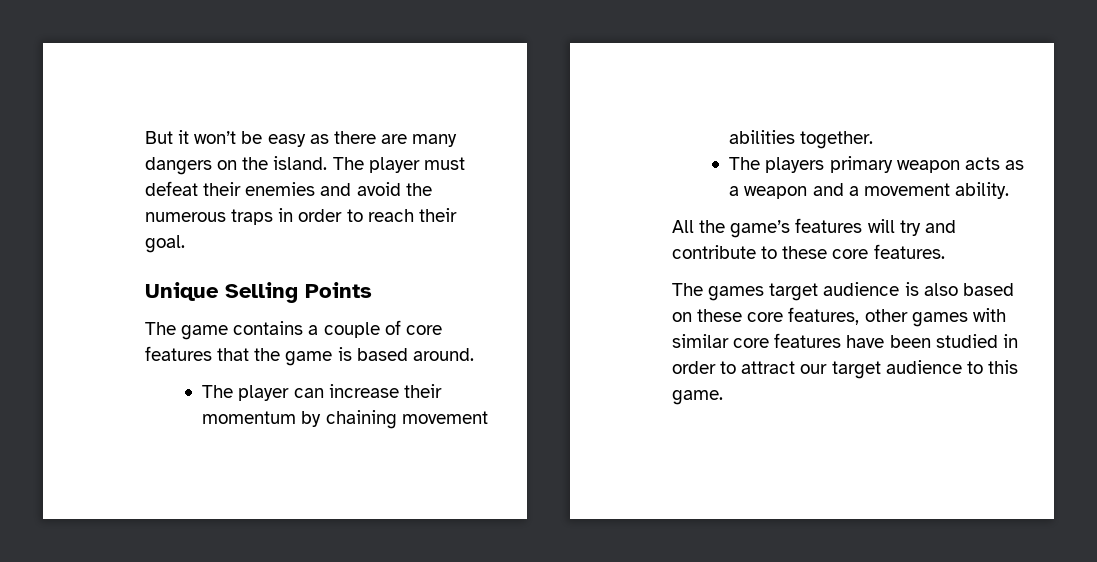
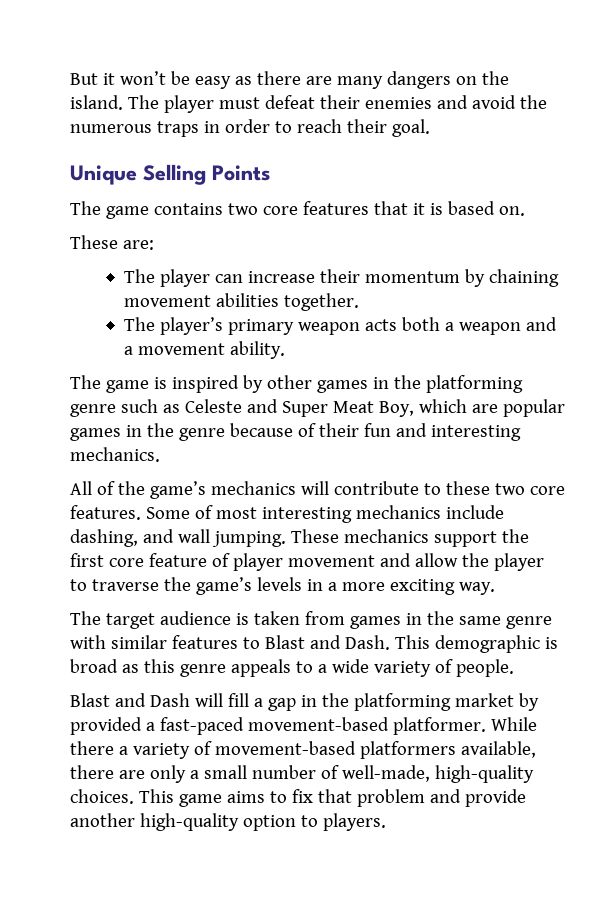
[308,320,442,338] [145,346,474,366] a couple of core features that the game is based around. -> [227,201,525,216] [70,235,154,250] two core features that it is based on. // These are:
[765,157,825,173] players -> [160,317,224,335] player’s
[1004,160,1024,170] as -> [402,317,441,331] both
(1009, 190) none -> [70,375,523,393] [70,399,565,417] [70,423,521,441] [70,447,160,462] // The game is inspired by other games in the platforming genre such as Celeste and Super Meat Boy, which are popular games in the genre because of their fun and interesting mechanics.
[699,218,956,238] the game’s features will try and -> [96,481,329,499] of the game’s mechanics will
(828, 252) none -> [494,483,525,495] two
[672,283,765,301] // The games -> [145,505,504,523] [70,529,529,547] [70,553,544,571] [70,577,495,595] [70,611,101,625] Some of most interesting mechanics include dashing, and wall jumping. These mechanics support the first core feature of player movement and allow the player to traverse the game’s levels in a more exciting way. // The
[923,283,1014,296] [672,307,1006,327] [672,333,1018,348] [672,360,1018,379] [672,390,723,405] also based on these core features, other games with similar core features have been studied in order to attract our target audience to this game. -> [253,611,552,629] [70,635,558,653] [70,659,514,677] [70,693,539,711] [70,717,537,735] [70,741,536,759] [70,765,534,783] [70,789,526,807] [70,813,386,831] taken from games in the same genre with similar features to Blast and Dash. This demographic is broad as this genre appeals to a wide variety of people. // Blast and Dash will fill a gap in the platforming market by provided a fast-paced movement-based platformer. While there a variety of movement-based platformers available, there are only a small number of well-made, high-quality choices. This game aims to fix that problem and provide another high-quality option to players.

